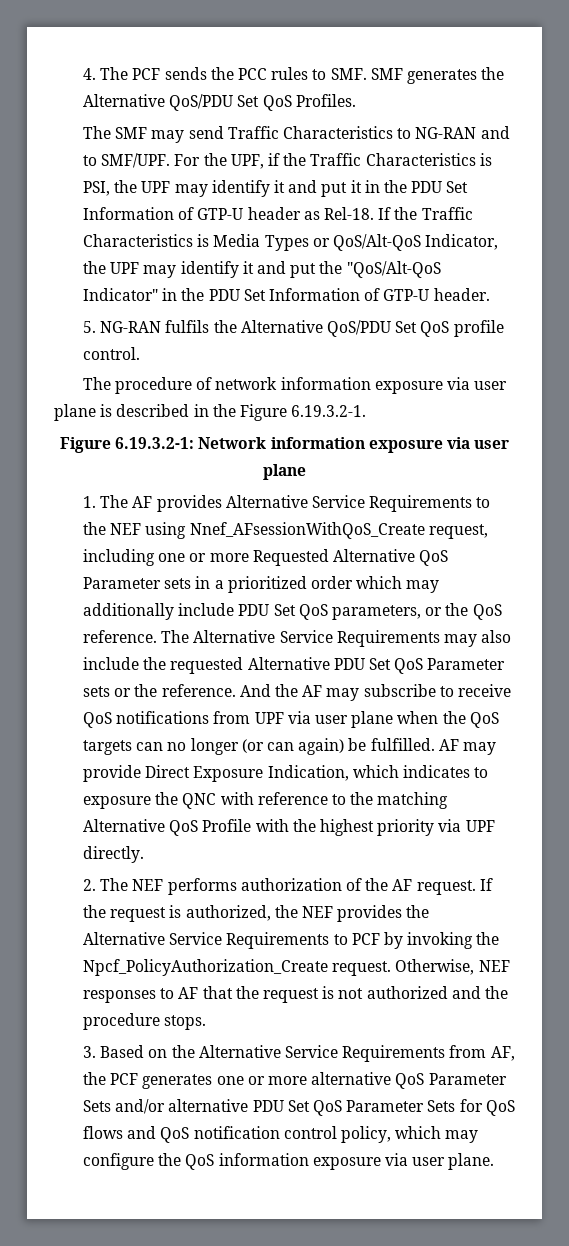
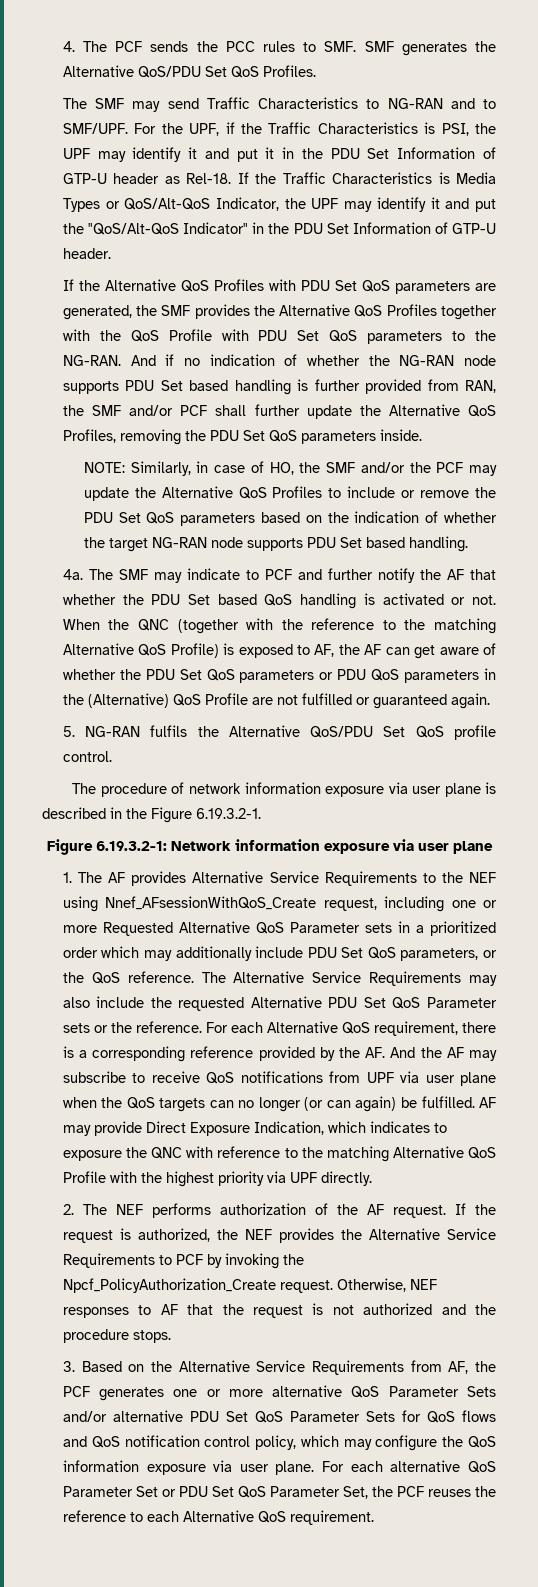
(490, 294) none -> [62,279,497,294] [62,304,497,320] [62,329,496,344] [62,354,497,366] [62,379,497,395] [62,404,496,419] [62,429,422,445] [83,461,498,476] [83,486,496,501] [83,511,498,526] [83,536,468,552] [62,568,497,583] [62,593,496,609] [62,618,496,634] [62,643,497,659] [62,668,496,683] [62,693,490,709] // If the Alternative QoS Profiles with PDU Set QoS parameters are generated, the SMF provides the Alternative QoS Profiles together with the QoS Profile with PDU Set QoS parameters to the NG-RAN. And if no indication of whether the NG-RAN node supports PDU Set based handling is further provided from RAN, the SMF and/or PCF shall further update the Alternative QoS Profiles, removing the PDU Set QoS parameters inside. // NOTE: Similarly, in case of HO, the SMF and/or the PCF may update the Alternative QoS Profiles to include or remove the PDU Set QoS parameters based on the indication of whether the target NG-RAN node supports PDU Set based handling. // 4a. The SMF may indicate to PCF and further notify the AF that whether the PDU Set based QoS handling is activated or not. When the QNC (together with the reference to the matching Alternative QoS Profile) is exposed to AF, the AF can get aware of whether the PDU Set QoS parameters or PDU QoS parameters in the (Alternative) QoS Profile are not fulfilled or guaranteed again.
(236, 690) none -> [205,1021,497,1036] [62,1046,386,1062] For each Alternative QoS requirement, there is a corresponding reference provided by the AF.
(495, 1161) none -> [322,1460,496,1473] [62,1486,496,1499] [62,1510,374,1525] For each alternative QoS Parameter Set or PDU Set QoS Parameter Set, the PCF reuses the reference to each Alternative QoS requirement.

